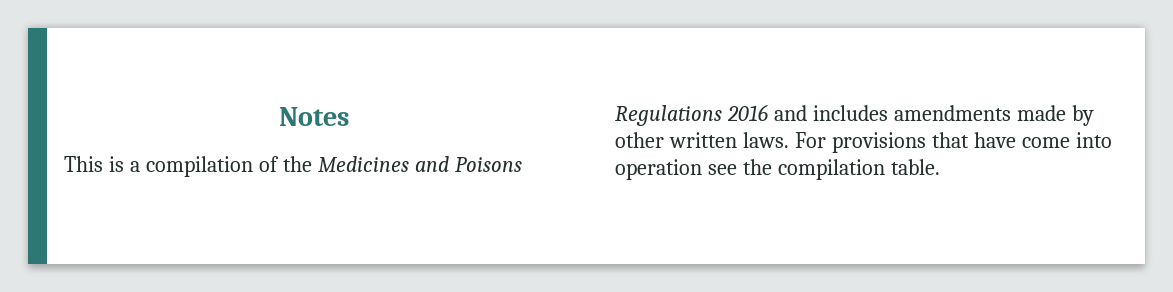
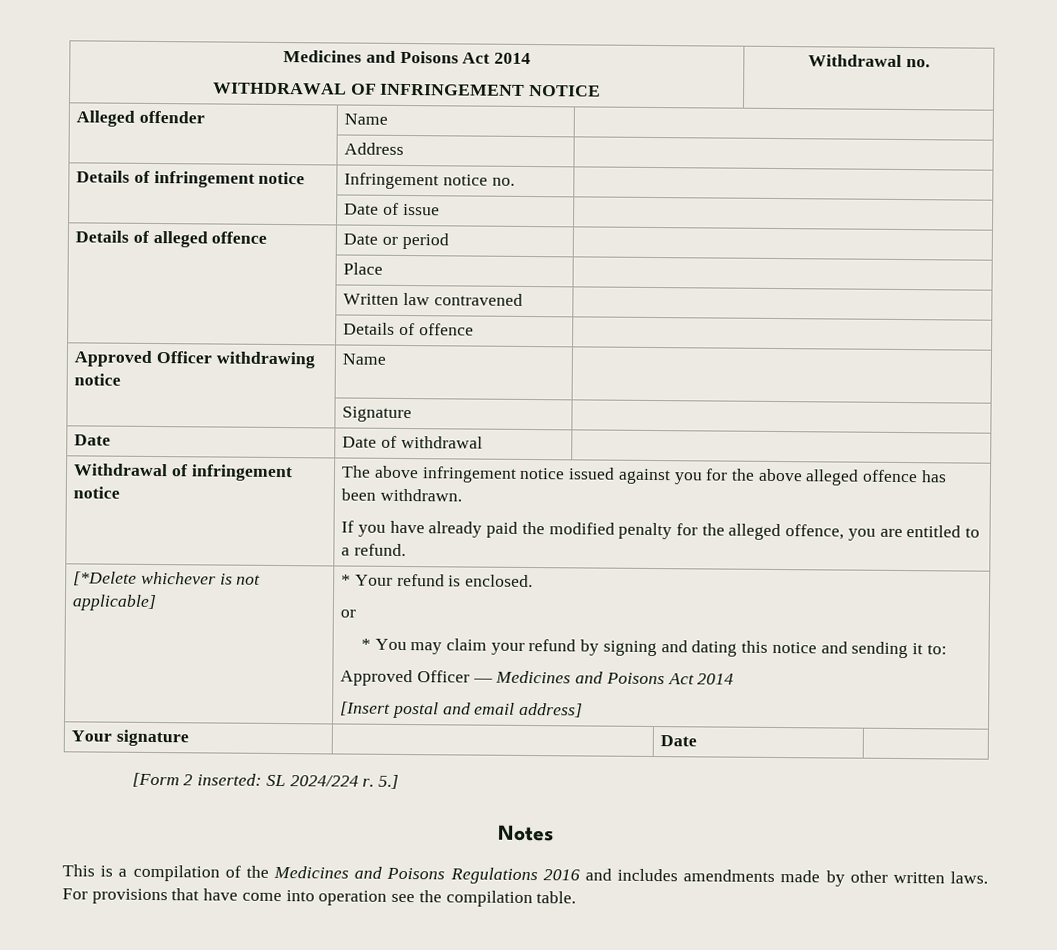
(278, 116) none -> [283,50,531,65] [212,82,602,97] [808,54,930,68] [76,110,205,127] [344,113,389,125] [344,142,405,155] [76,170,306,188] [344,172,515,190] [344,202,440,216] [75,230,268,248] [343,232,449,250] [343,262,384,275] [343,292,523,306] [343,322,474,336] [74,350,315,369] [74,373,122,386] [342,353,387,365] [342,406,413,423] [74,434,112,446] [342,435,483,449] [73,463,293,482] [73,486,121,499] [341,465,947,486] [341,488,462,502] [341,520,981,541] [341,543,406,557] [73,571,262,586] [72,594,158,612] [341,573,534,588] [340,609,357,618] [360,638,947,659] [340,669,735,687] [340,701,584,719] [71,729,189,747] [660,735,698,747] [131,772,399,789] Medicines and Poisons Act 2014 // WITHDRAWAL OF INFRINGEMENT NOTICE | Withdrawal no. // Alleged offender | Name | // | Address | // Details of infringement notice | Infringement notice no. | // | Date of issue | // Details of alleged offence | Date or period | // | Place | // | Written law contravened | // | Details of offence | // Approved Officer withdrawing notice | Name | // | Signature | // Date | Date of withdrawal | // Withdrawal of infringement notice | The above infringement notice issued against you for the above alleged offence has been withdrawn. // If you have already paid the modified penalty for the alleged offence, you are entitled to a refund. // [*Delete whichever is not applicable] | * Your refund is enclosed. // or // * You may claim your refund by signing and dating this notice and sending it to: // Approved Officer — Medicines and Poisons Act 2014 // [Insert postal and email address] // Your signature | | Date | // [Form 2 inserted: SL 2024/224 r. 5.] //

